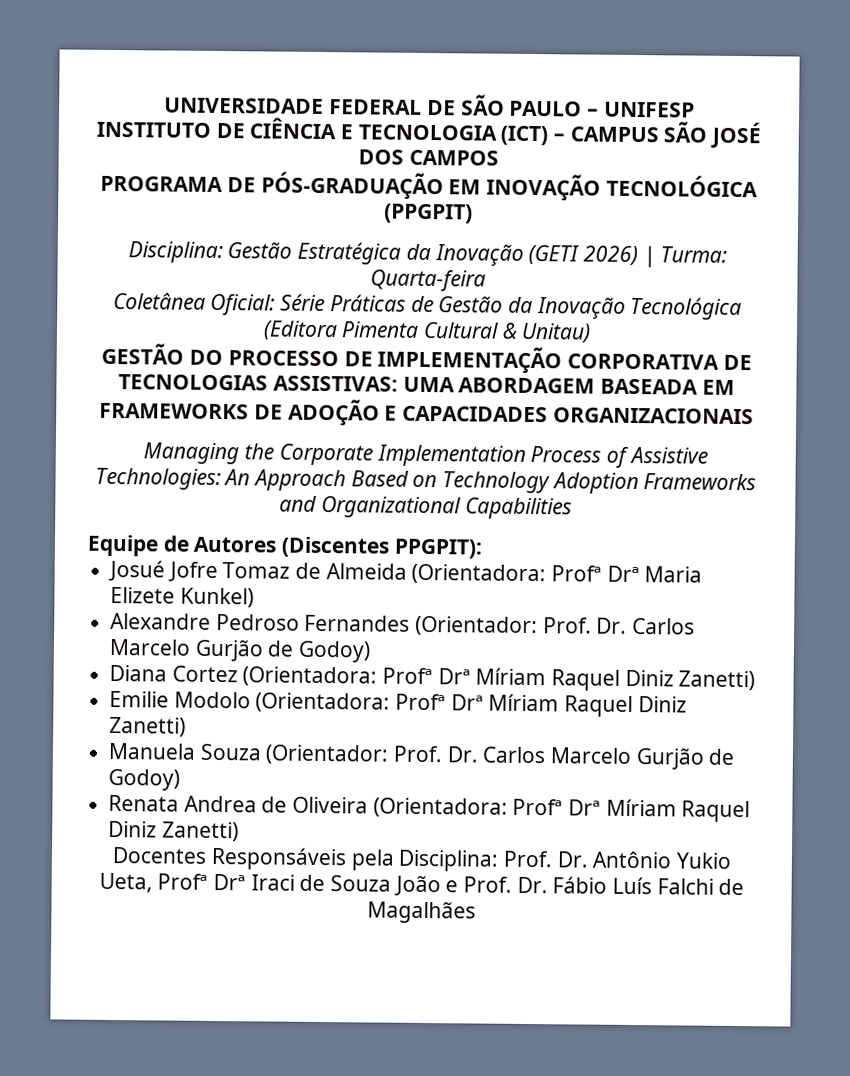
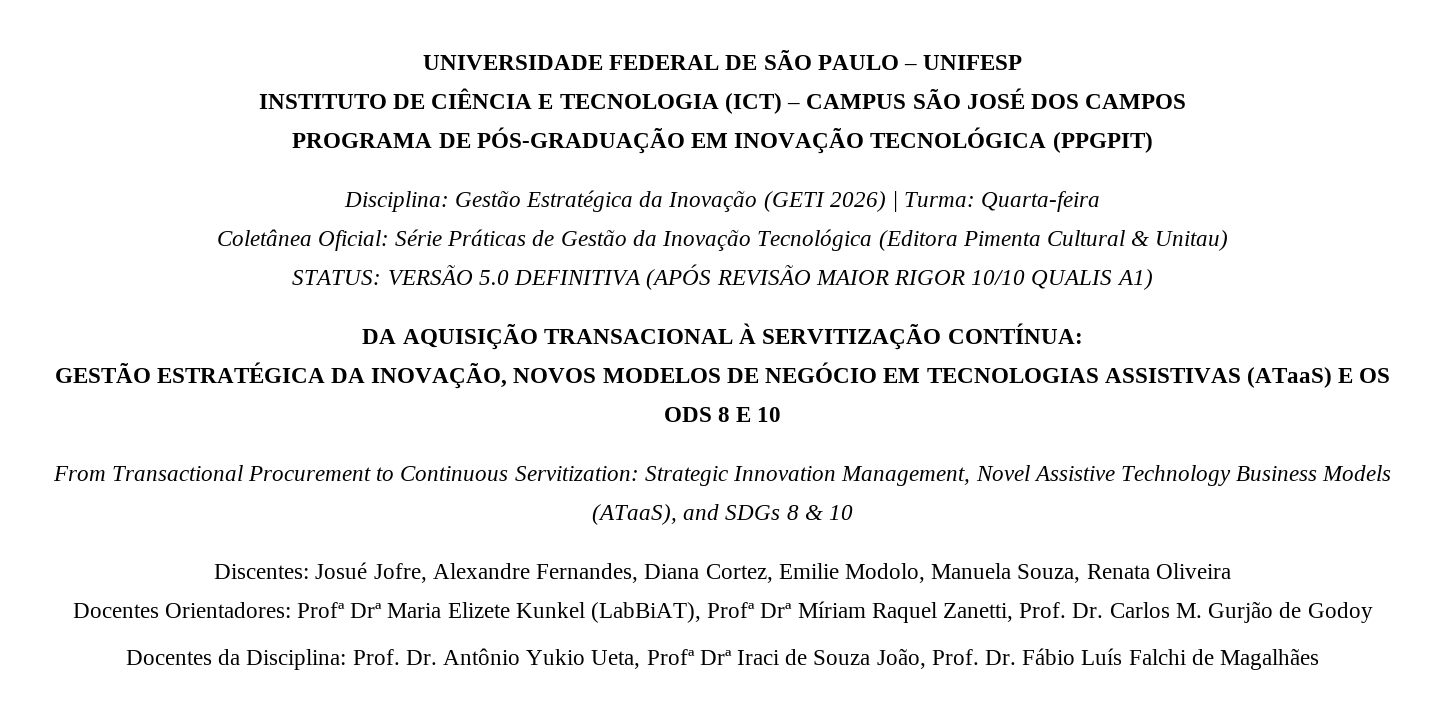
[101,342,752,374] [118,374,735,395] [99,398,754,426] [143,442,708,468] [94,467,757,495] [279,495,572,520] [87,534,482,559] [108,559,703,585] [110,586,254,608] [110,612,696,637] [109,638,372,663] [109,664,756,691] [109,690,687,718] [109,716,187,737] [108,742,735,770] [108,768,181,791] [108,794,751,823] [108,820,239,842] [112,846,395,871] GESTÃO DO PROCESSO DE IMPLEMENTAÇÃO CORPORATIVA DE TECNOLOGIAS ASSISTIVAS: UMA ABORDAGEM BASEADA EM FRAMEWORKS DE ADOÇÃO E CAPACIDADES ORGANIZACIONAIS // Managing the Corporate Implementation Process of Assistive Technologies: An Approach Based on Technology Adoption Frameworks and Organizational Capabilities // Equipe de Autores (Discentes PPGPIT): // Josué Jofre Tomaz de Almeida (Orientadora: Profª Drª Maria Elizete Kunkel) // Alexandre Pedroso Fernandes (Orientador: Prof. Dr. Carlos Marcelo Gurjão de Godoy) // Diana Cortez (Orientadora: Profª Drª Míriam Raquel Diniz Zanetti) // Emilie Modolo (Orientadora: Profª Drª Míriam Raquel Diniz Zanetti) // Manuela Souza (Orientador: Prof. Dr. Carlos Marcelo Gurjão de Godoy) // Renata Andrea de Oliveira (Orientadora: Profª Drª Míriam Raquel Diniz Zanetti) // Docentes Responsáveis pela -> [292,264,1153,290] [362,323,1083,350] [54,362,1391,389] [663,407,782,422] [52,465,1392,486] [591,504,854,525] [214,562,1231,583] [72,601,1373,623] [125,649,241,665] STATUS: VERSÃO 5.0 DEFINITIVA (APÓS REVISÃO MAIOR RIGOR 10/10 QUALIS A1) // DA AQUISIÇÃO TRANSACIONAL À SERVITIZAÇÃO CONTÍNUA: // GESTÃO ESTRATÉGICA DA INOVAÇÃO, NOVOS MODELOS DE NEGÓCIO EM TECNOLOGIAS ASSISTIVAS (ATaaS) E OS ODS 8 E 10 // From Transactional Procurement to Continuous Servitization: Strategic Innovation Management, Novel Assistive Technology Business Models (ATaaS), and SDGs 8 & 10 // Discentes: Josué Jofre, Alexandre Fernandes, Diana Cortez, Emilie Modolo, Manuela Souza, Renata Oliveira // Docentes Orientadores: Profª Drª Maria Elizete Kunkel (LabBiAT), Profª Drª Míriam Raquel Zanetti, Prof. Dr. Carlos M. Gurjão de Godoy // Docentes da
[393,875,459,897] João e -> [876,648,926,669] João,

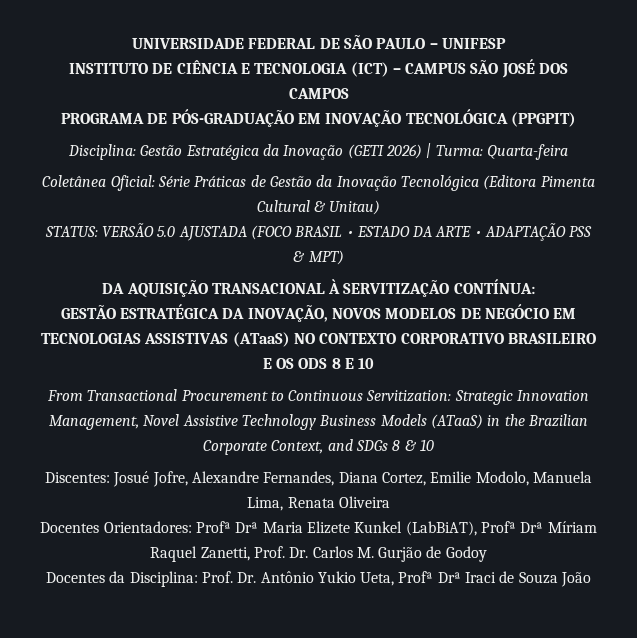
[514,264,1153,290] DEFINITIVA (APÓS REVISÃO MAIOR RIGOR 10/10 QUALIS A1) -> [178,223,593,241] [293,250,344,265] AJUSTADA (FOCO BRASIL • ESTADO DA ARTE • ADAPTAÇÃO PSS & MPT)
(1332, 377) none -> [294,333,596,344] NO CONTEXTO CORPORATIVO BRASILEIRO
[591,504,677,525] (ATaaS), -> [430,414,588,429] [203,440,324,455] (ATaaS) in the Brazilian Corporate Context,
[1017,564,1081,583] Souza, -> [247,497,284,511] Lima,
[876,648,1320,670] João, Prof. Dr. Fábio Luís Falchi de Magalhães -> [561,572,592,587] João

